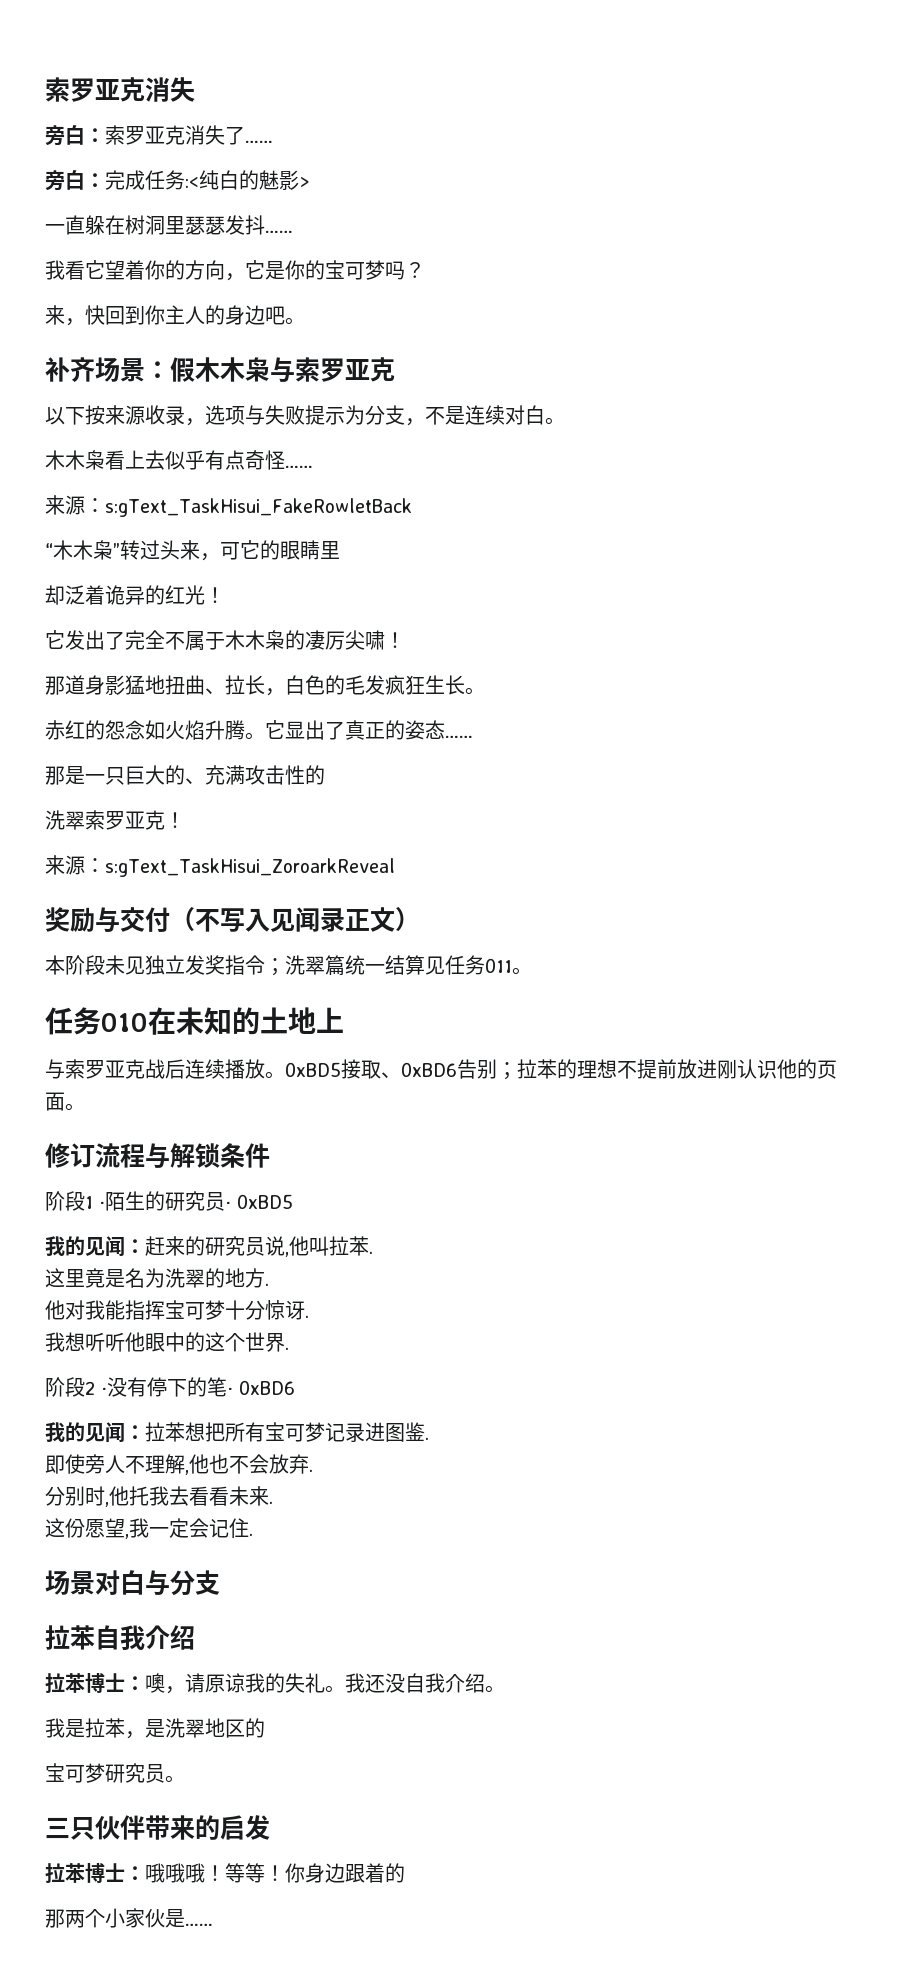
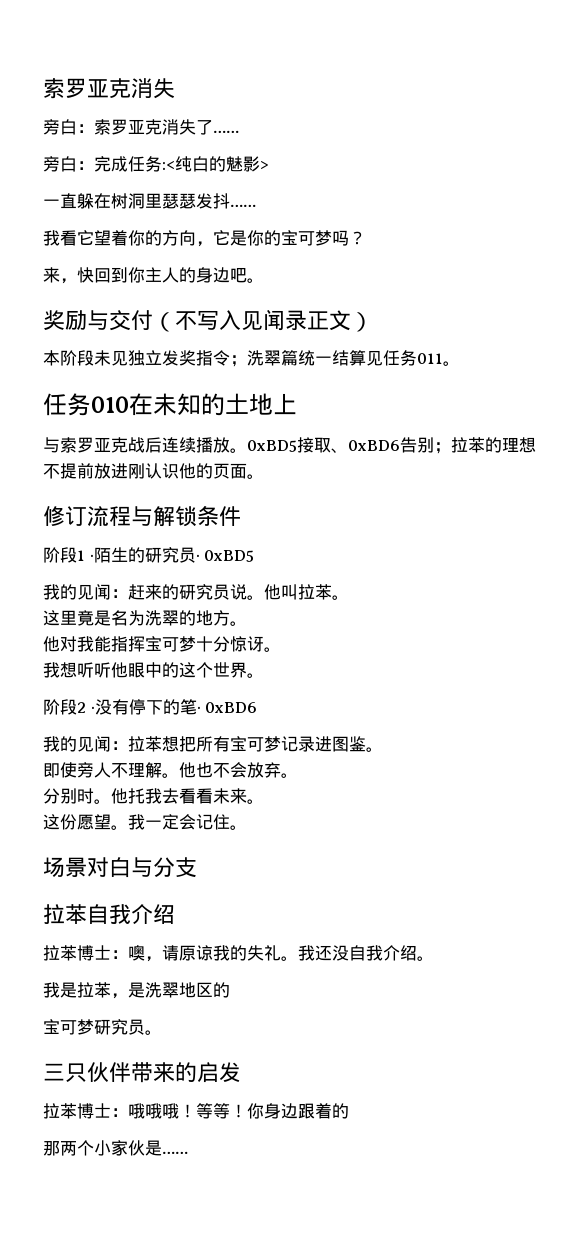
[45,357,395,382] [45,405,565,426] [45,450,313,470] [45,495,412,517] [45,540,340,561] [45,585,225,605] [45,630,405,651] [45,675,485,696] [45,720,473,740] [45,765,325,785] [45,810,185,830] [45,855,395,877] // 补齐场景：假木木枭与索罗亚克 // 以下按来源收录，选项与失败提示为分支，不是连续对白。 // 木木枭看上去似乎有点奇怪…… // 来源：s:gText_TaskHisui_FakeRowletBack // “木木枭”转过头来，可它的眼睛里 // 却泛着诡异的红光！ // 它发出了完全不属于木木枭的凄厉尖啸！ // 那道身影猛地扭曲、拉长，白色的毛发疯狂生长。 // 赤红的怨念如火焰升腾。它显出了真正的姿态…… // 那是一只巨大的、充满攻击性的 // 洗翠索罗亚克！ // 来源：s:gText_TaskHisui_ZoroarkReveal -> (264, 280) none
[285,1252,289,1257] , -> [247,595,264,600] 。
[369,1251,373,1254] . -> [332,595,349,600] 。
[265,1283,269,1286] . -> [230,621,247,626] 。
[305,1315,309,1318] . -> [264,647,281,652] 。
[285,1347,289,1350] . -> [247,673,264,678] 。
[425,1437,429,1440] . -> [366,747,383,752] 。
[185,1470,189,1475] , -> [162,773,179,778] 。
[309,1469,313,1472] . -> [281,773,298,778] 。
[105,1502,109,1507] , -> [94,799,111,804] 。
[269,1501,273,1504] . -> [247,799,264,804] 。
[125,1534,129,1539] , -> [111,825,128,830] 。
[249,1533,253,1536] . -> [230,825,247,830] 。

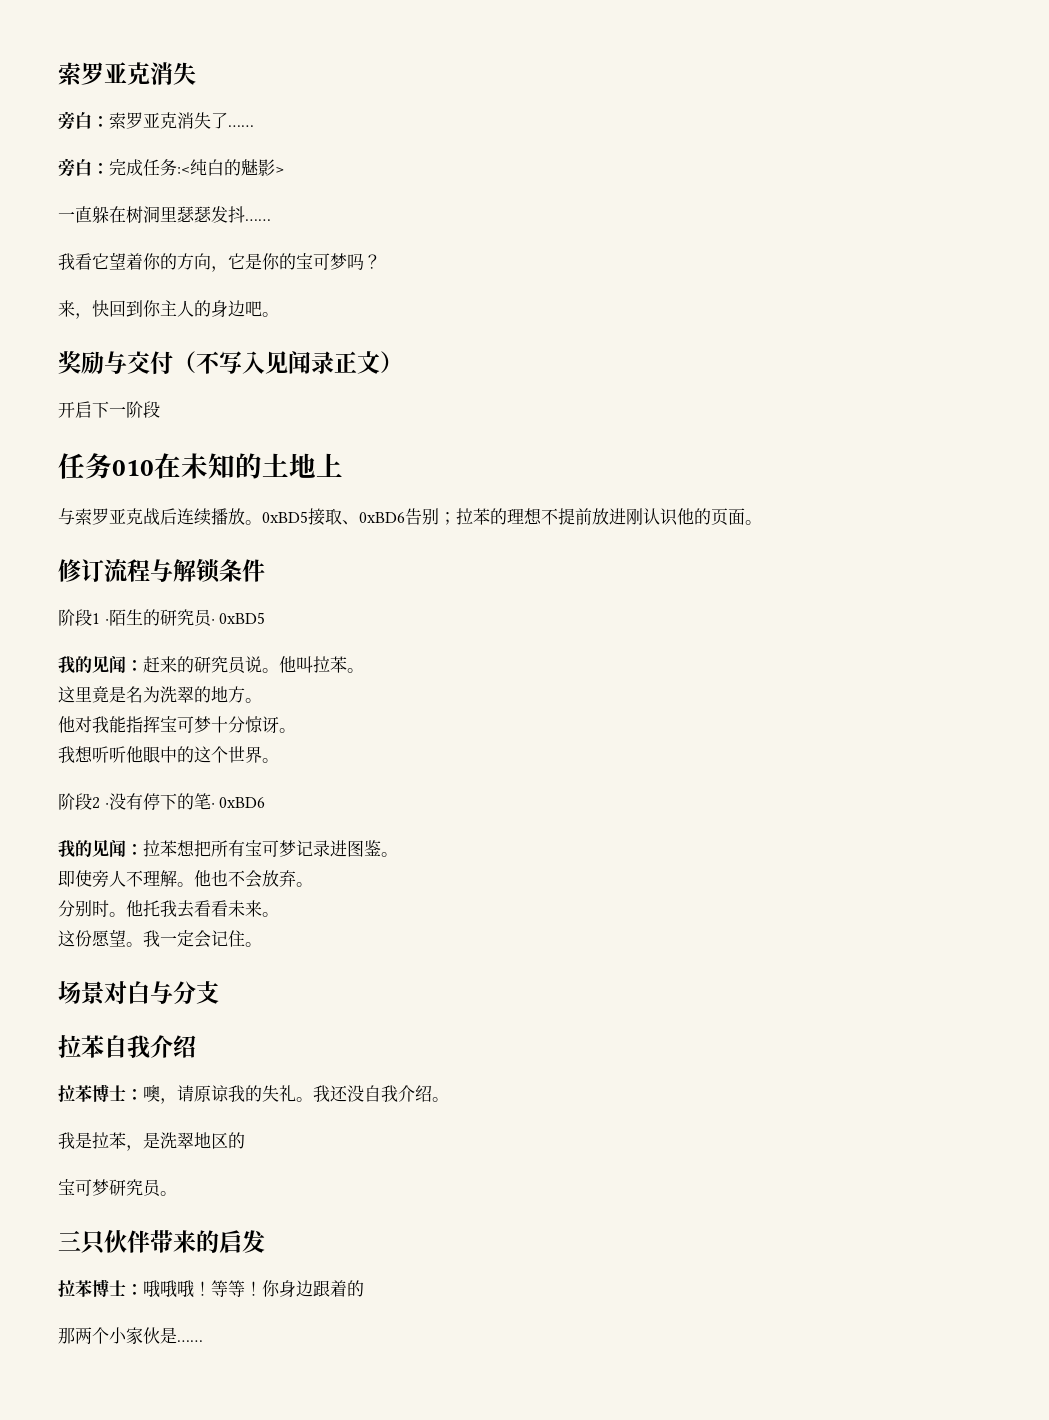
[43,350,460,367] 本阶段未见独立发奖指令；洗翠篇统一结算见任务011。 -> [58,401,160,418] 开启下一阶段

